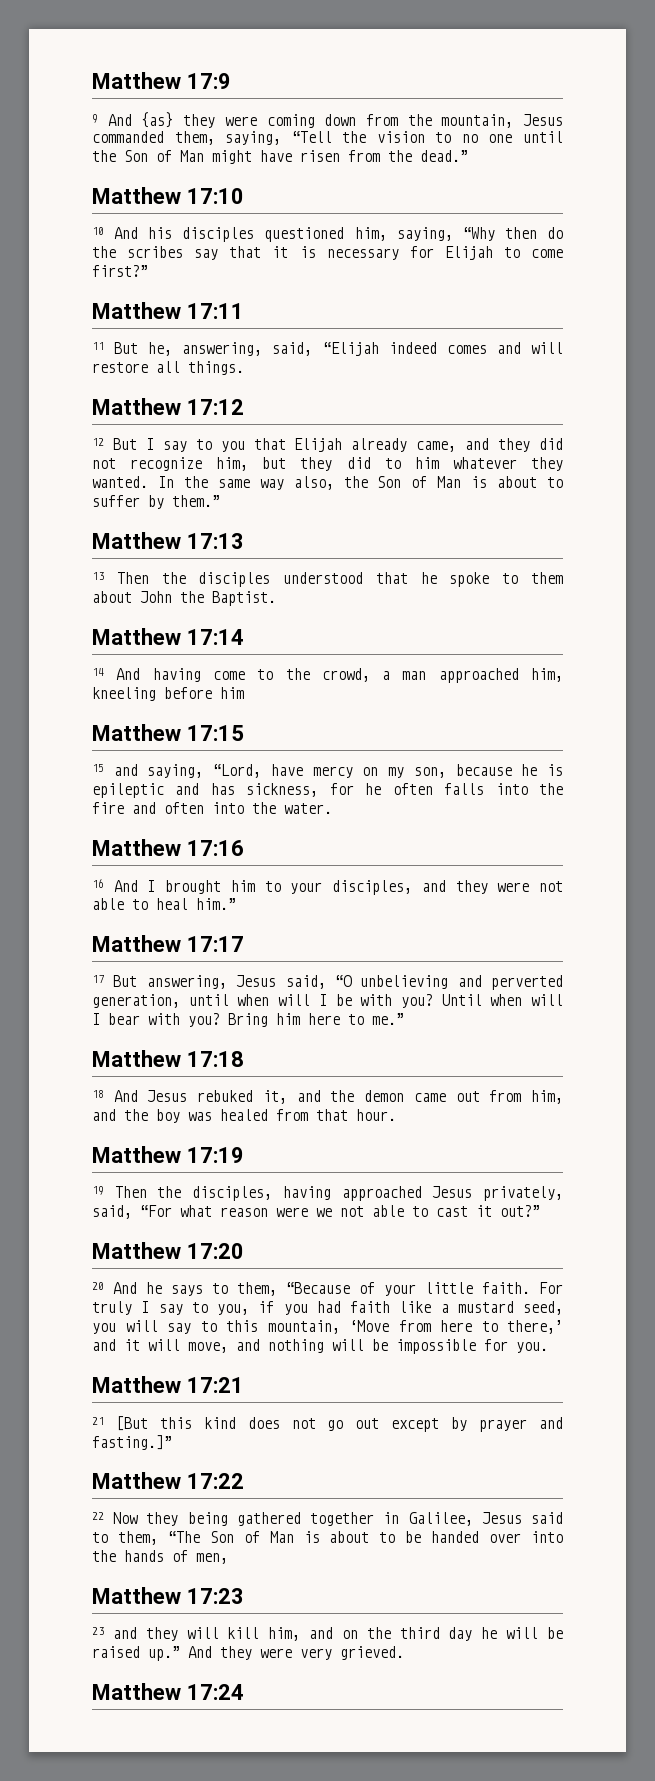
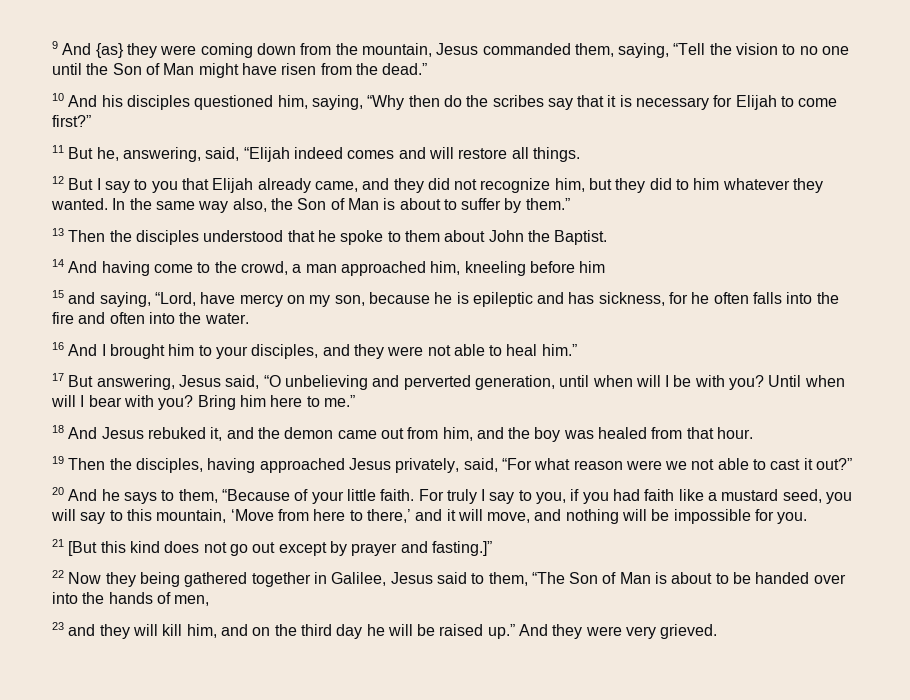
[92,72,231,89] Matthew 17:9 // -> (52, 45) none
[92,187,244,204] // Matthew 17:10 -> (428, 69) none
[92,302,244,319] // Matthew 17:11 -> (91, 121) none
[92,398,244,415] // Matthew 17:12 -> (580, 154) none
[92,532,244,549] // Matthew 17:13 -> (570, 204) none
[92,628,244,645] // Matthew 17:14 -> (608, 237) none
[92,724,244,741] // Matthew 17:15 -> (606, 267) none
[92,839,244,856] // Matthew 17:16 -> (249, 318) none
[92,935,244,952] // Matthew 17:17 -> (577, 350) none
[92,1050,244,1067] // Matthew 17:18 -> (355, 401) none
[92,1146,244,1163] // Matthew 17:19 -> (754, 433) none
[92,1242,244,1259] // Matthew 17:20 -> (853, 464) none
[92,1376,244,1393] // Matthew 17:21 -> (808, 518) none
[92,1472,244,1489] // Matthew 17:22 -> (492, 548) none
[92,1587,244,1604] // Matthew 17:23 -> (210, 600) none
[92,1683,244,1700] // Matthew 17:24 -> (718, 631) none

